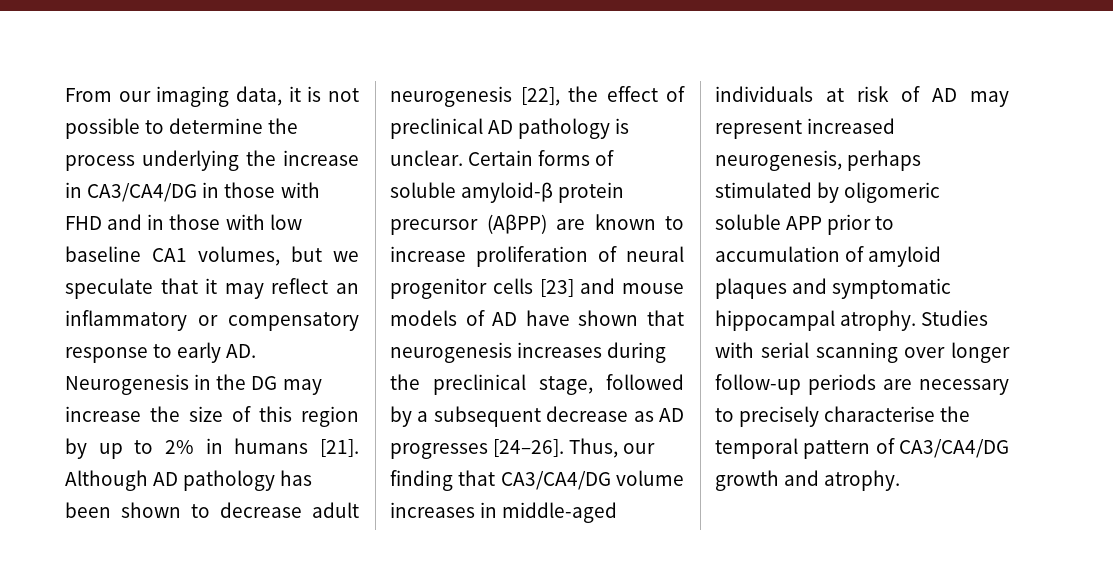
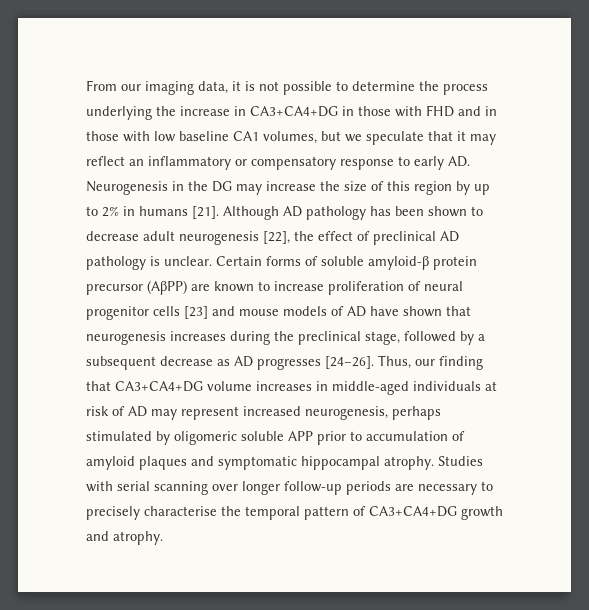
[87,183,198,202] CA3/CA4/DG -> [250,106,338,117] CA3+CA4+DG
[500,471,611,490] CA3/CA4/DG -> [115,381,203,392] CA3+CA4+DG
[899,439,1009,458] CA3/CA4/DG -> [369,506,457,517] CA3+CA4+DG

